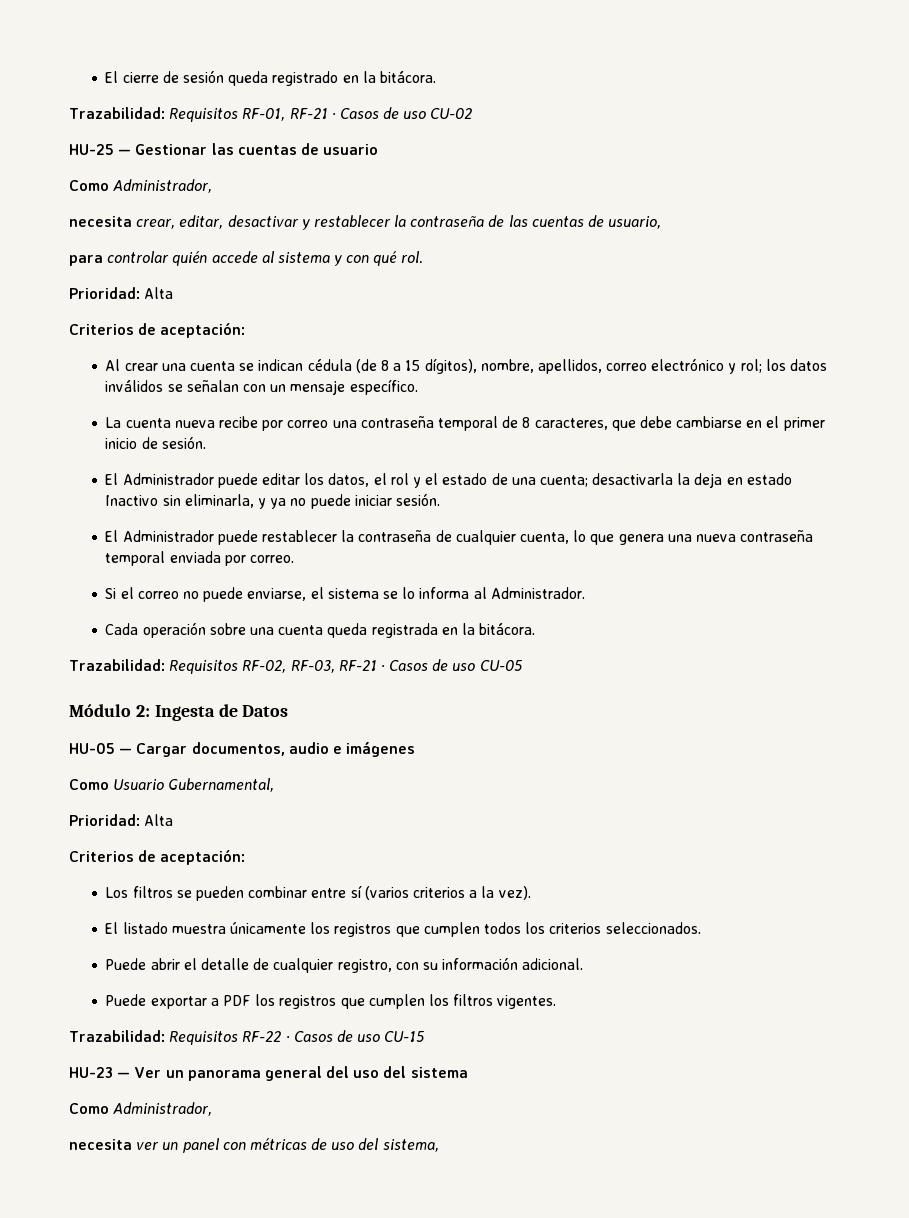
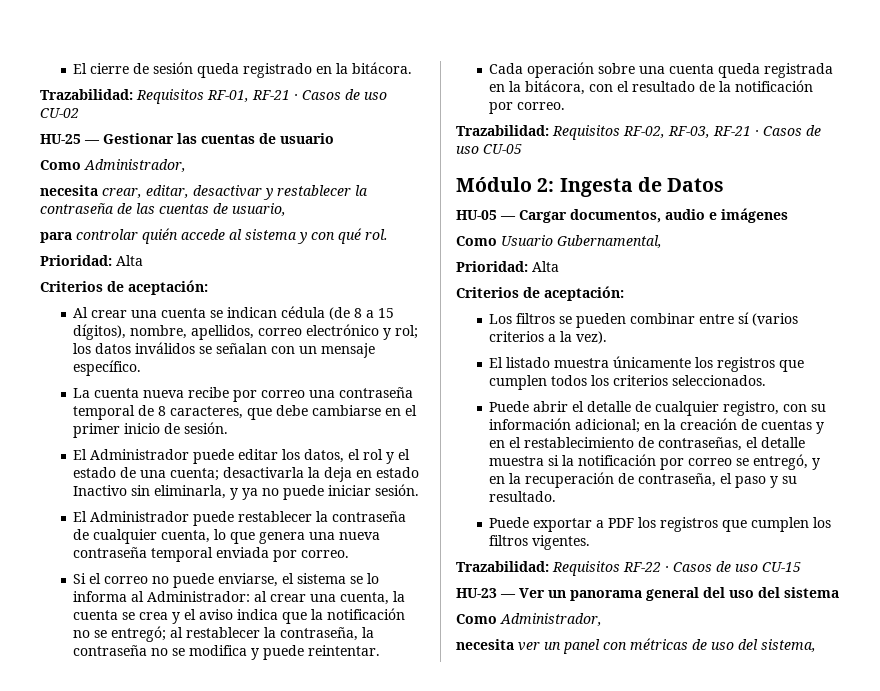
[490,587,585,599] Administrador. -> [147,591,406,605] [73,608,406,624] [73,626,375,642] [73,645,381,660] Administrador: al crear una cuenta, la cuenta se crea y el aviso indica que la notificación no se entregó; al restablecer la contraseña, la contraseña no se modifica y puede reintentar.
[479,623,536,635] bitácora. -> [525,80,814,95] [489,102,566,114] bitácora, con el resultado de la notificación por correo.
[522,958,584,970] adicional. -> [575,418,825,434] [489,437,806,451] [489,454,821,470] [489,472,798,488] [489,491,557,502] adicional; en la creación de cuentas y en el restablecimiento de contraseñas, el detalle muestra si la notificación por correo se entregó, y en la recuperación de contraseña, el paso y su resultado.

